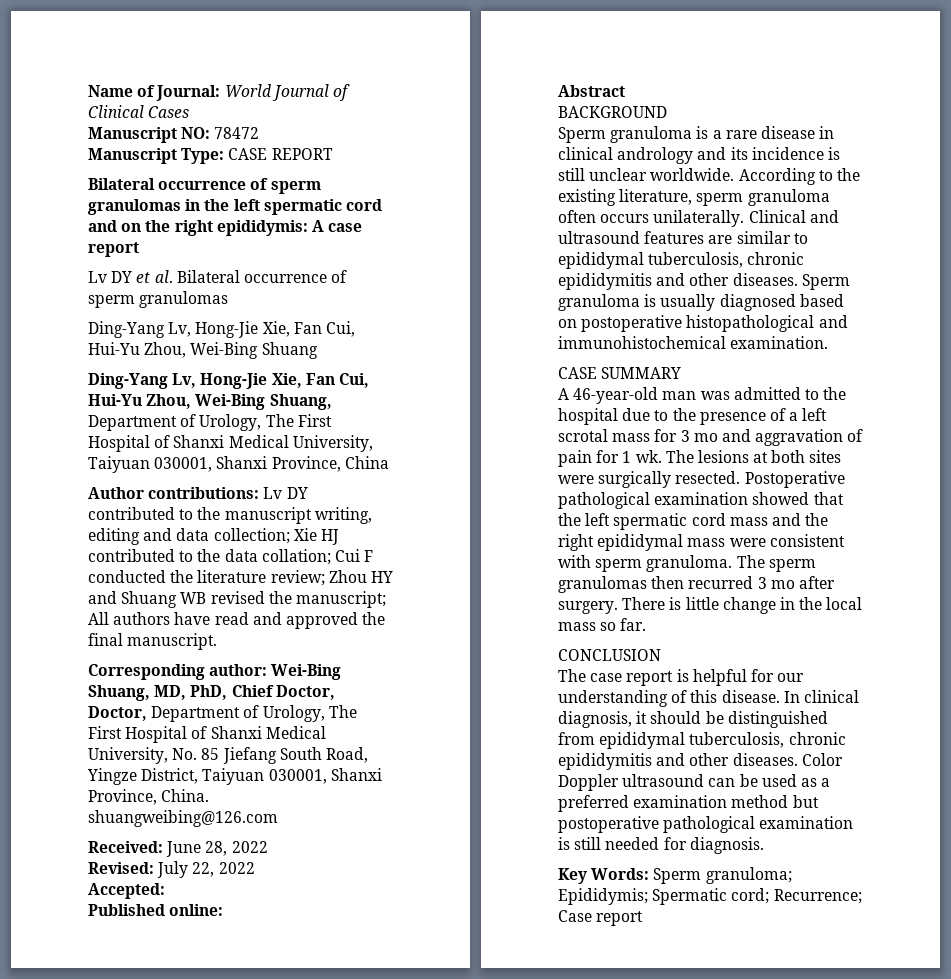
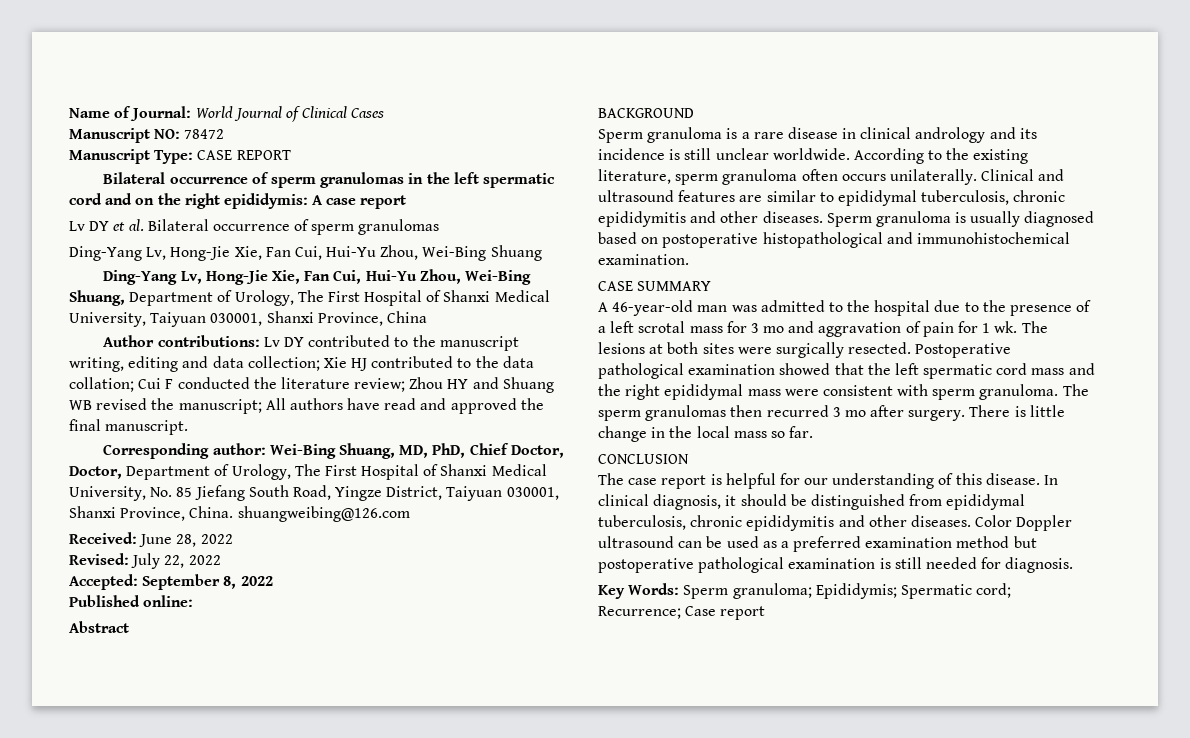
(165, 891) none -> [142,574,273,590] September 8, 2022

